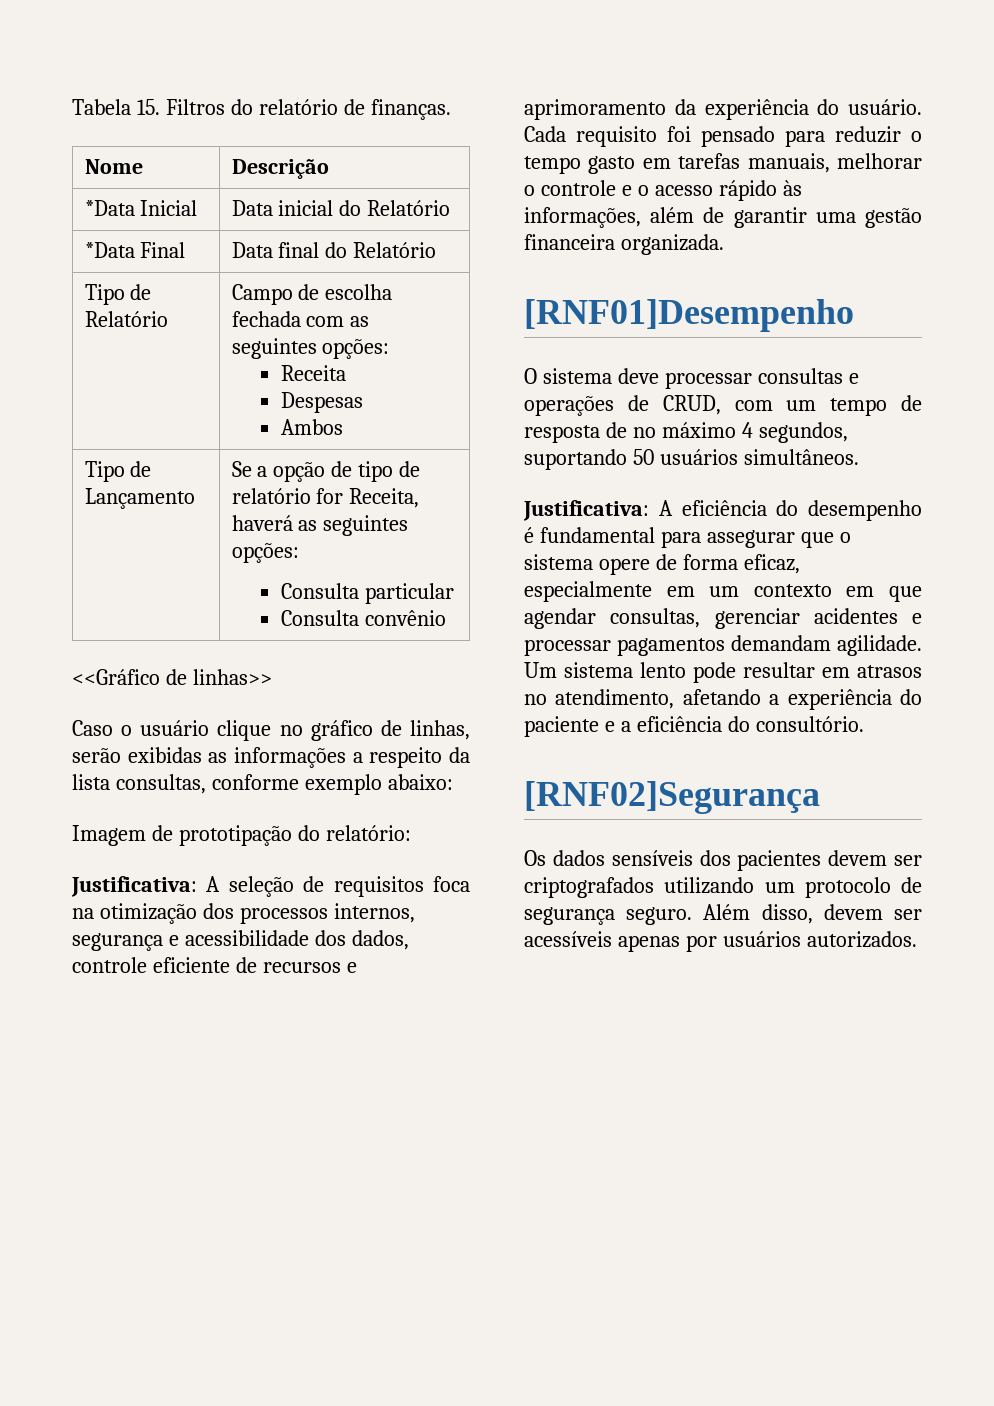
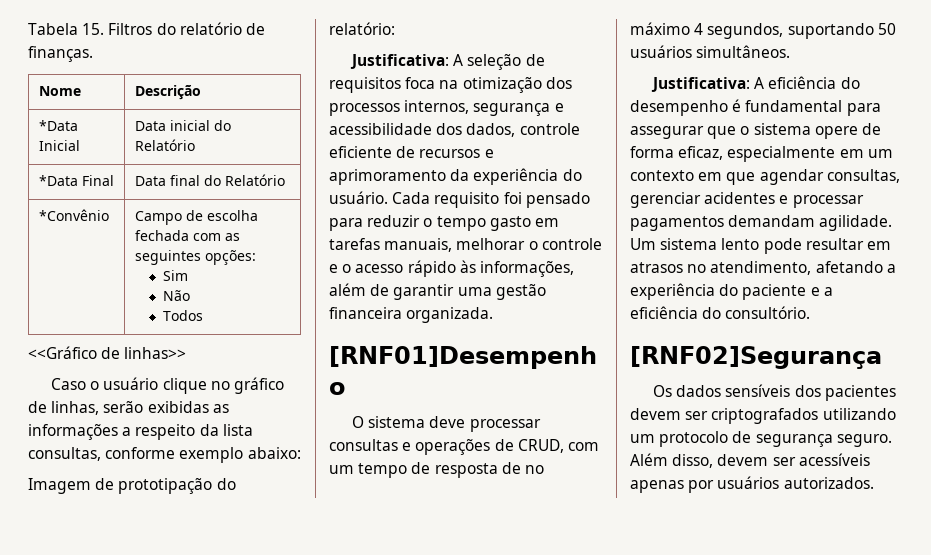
[84,284,152,305] [84,311,168,327] Tipo de Relatório -> [38,209,109,221] *Convênio
[280,365,346,381] [280,392,363,413] [280,419,343,435] [84,461,152,482] [84,488,195,509] [231,461,421,482] [231,488,420,508] [231,515,409,536] [231,543,299,563] [280,583,454,604] [280,610,446,626] Receita // Despesas // Ambos // Tipo de Lançamento | Se a opção de tipo de relatório for Receita, haverá as seguintes opções: // Consulta particular // Consulta convênio -> [162,270,188,281] [162,290,190,301] [162,310,203,321] Sim // Não // Todos

